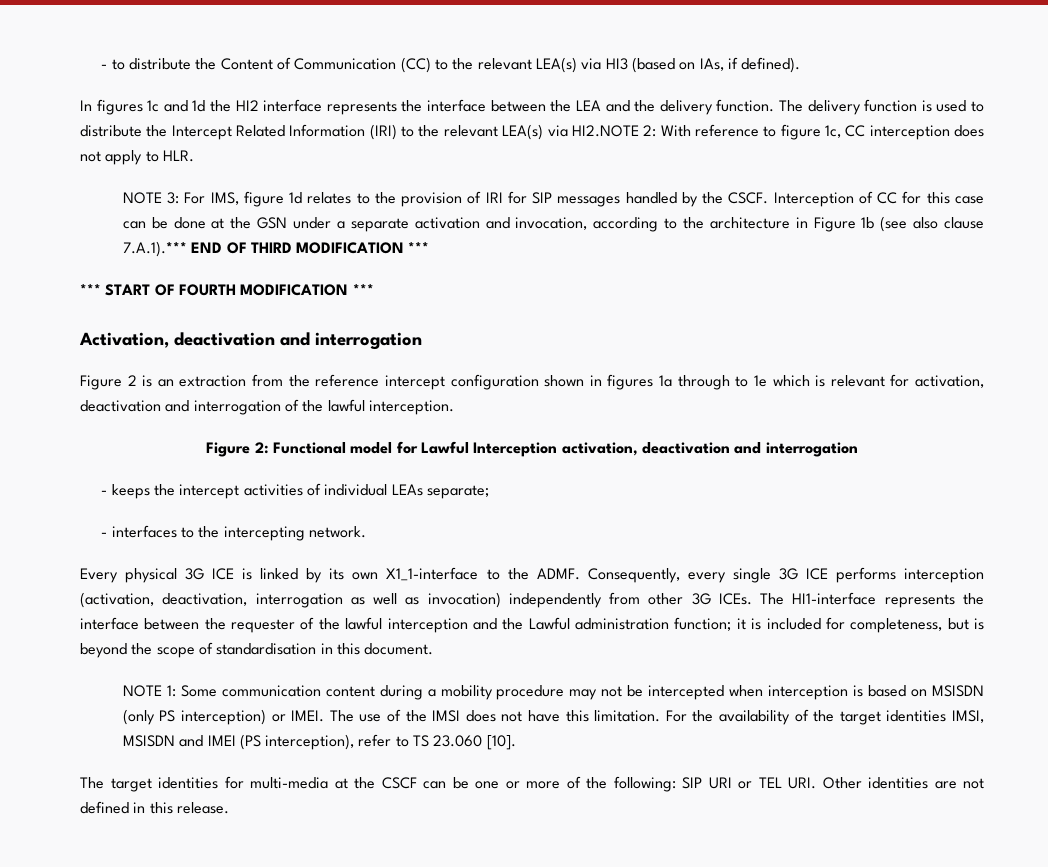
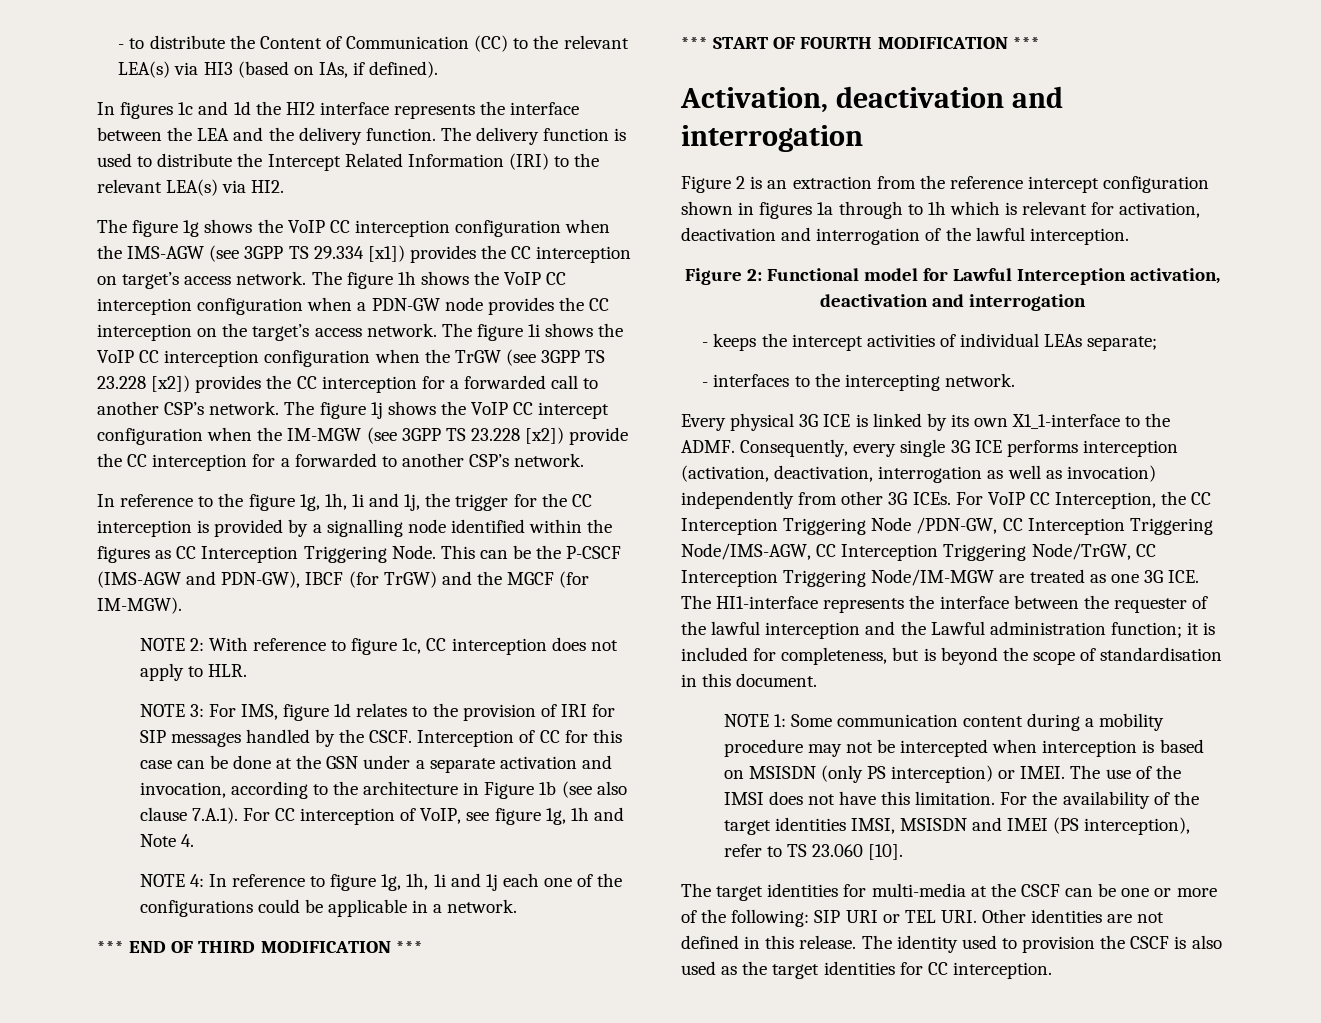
[571,125,639,137] HI2.NOTE -> [251,180,285,193] [97,219,611,237] [97,245,632,263] [97,271,567,289] [97,297,610,315] [97,323,624,341] [97,349,606,367] [97,375,599,393] [97,401,610,419] [97,427,629,445] [97,453,585,471] [97,493,592,511] [97,519,613,537] [97,545,622,563] [97,571,590,588] [97,597,182,614] [139,638,185,651] HI2. // The figure 1g shows the VoIP CC interception configuration when the IMS-AGW (see 3GPP TS 29.334 [x1]) provides the CC interception on target’s access network. The figure 1h shows the VoIP CC interception configuration when a PDN-GW node provides the CC interception on the target’s access network. The figure 1i shows the VoIP CC interception configuration when the TrGW (see 3GPP TS 23.228 [x2]) provides the CC interception for a forwarded call to another CSP’s network. The figure 1j shows the VoIP CC intercept configuration when the IM-MGW (see 3GPP TS 23.228 [x2]) provide the CC interception for a forwarded to another CSP’s network. // In reference to the figure 1g, 1h, 1i and 1j, the trigger for the CC interception is provided by a signalling node identified within the figures as CC Interception Triggering Node. This can be the P-CSCF (IMS-AGW and PDN-GW), IBCF (for TrGW) and the MGCF (for IM-MGW). // NOTE
[122,241,187,257] 7.A.1).*** -> [191,807,624,825] [139,834,194,847] [139,873,623,891] [139,899,518,917] [97,941,124,953] 7.A.1). For CC interception of VoIP, see figure 1g, 1h and Note 4. // NOTE 4: In reference to figure 1g, 1h, 1i and 1j each one of the configurations could be applicable in a network. // ***
[753,375,767,387] 1e -> [927,201,946,215] 1h
(752, 599) none -> [955,491,1212,509] [681,517,1213,535] [681,543,1156,561] [681,569,1200,587] For VoIP CC Interception, the CC Interception Triggering Node /PDN-GW, CC Interception Triggering Node/IMS-AGW, CC Interception Triggering Node/TrGW, CC Interception Triggering Node/IM-MGW are treated as one 3G ICE.
(229, 808) none -> [861,935,1222,953] [681,961,1052,979] The identity used to provision the CSCF is also used as the target identities for CC interception.

